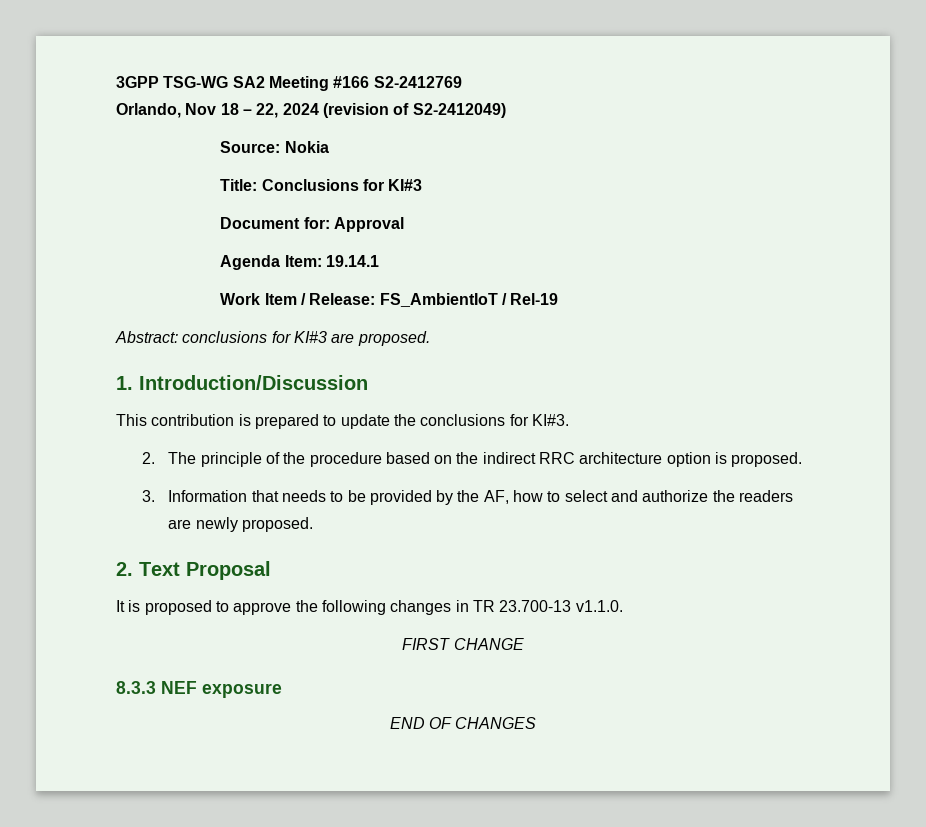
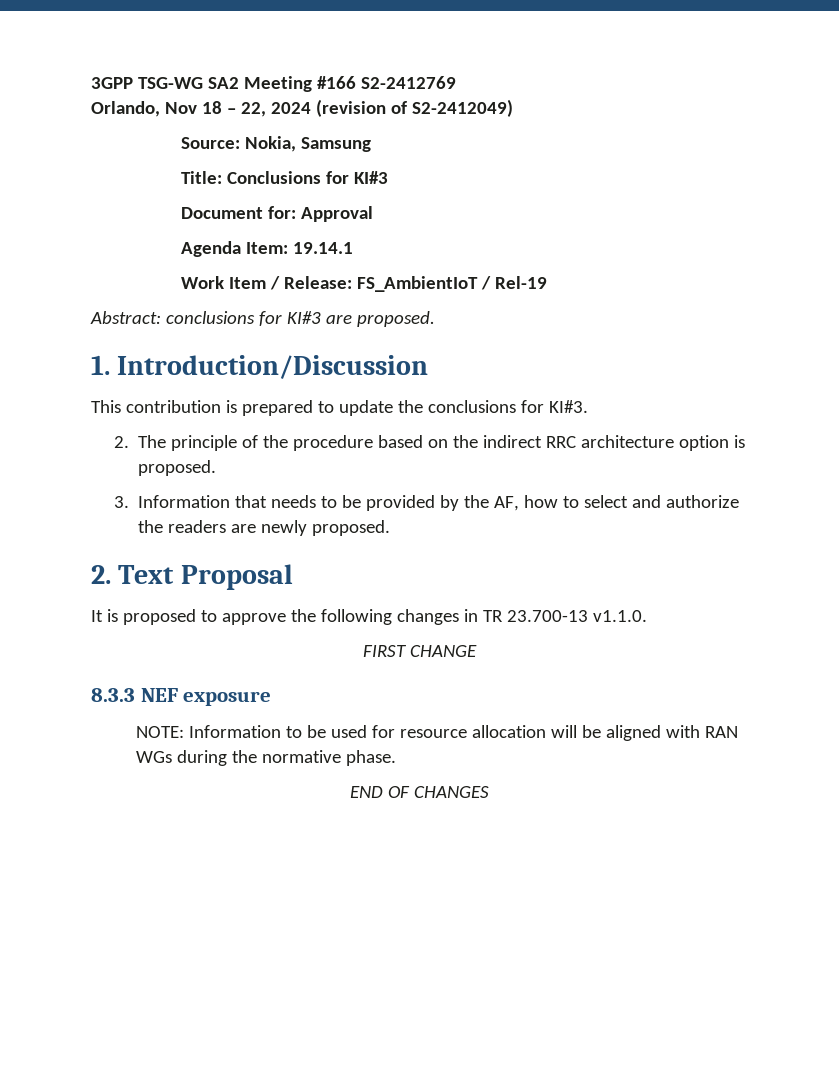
[284,141,329,153] Nokia -> [245,136,372,152] Nokia, Samsung
(282, 690) none -> [136,725,739,741] [136,750,397,766] // NOTE: Information to be used for resource allocation will be aligned with RAN WGs during the normative phase.

